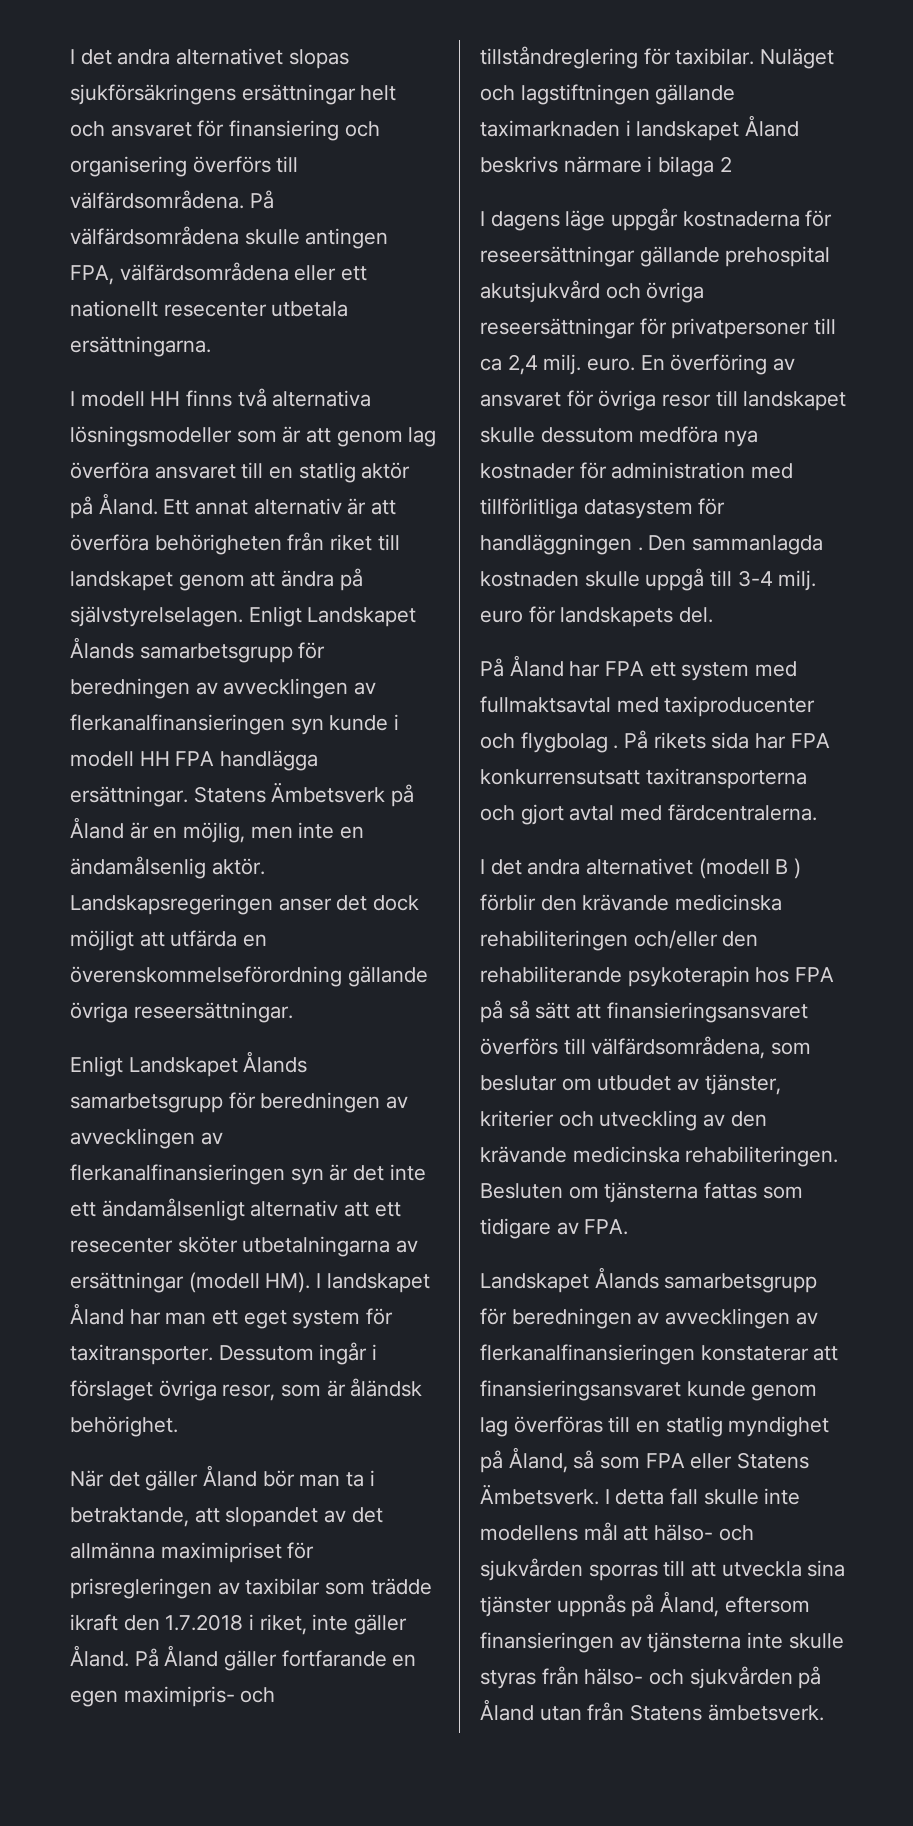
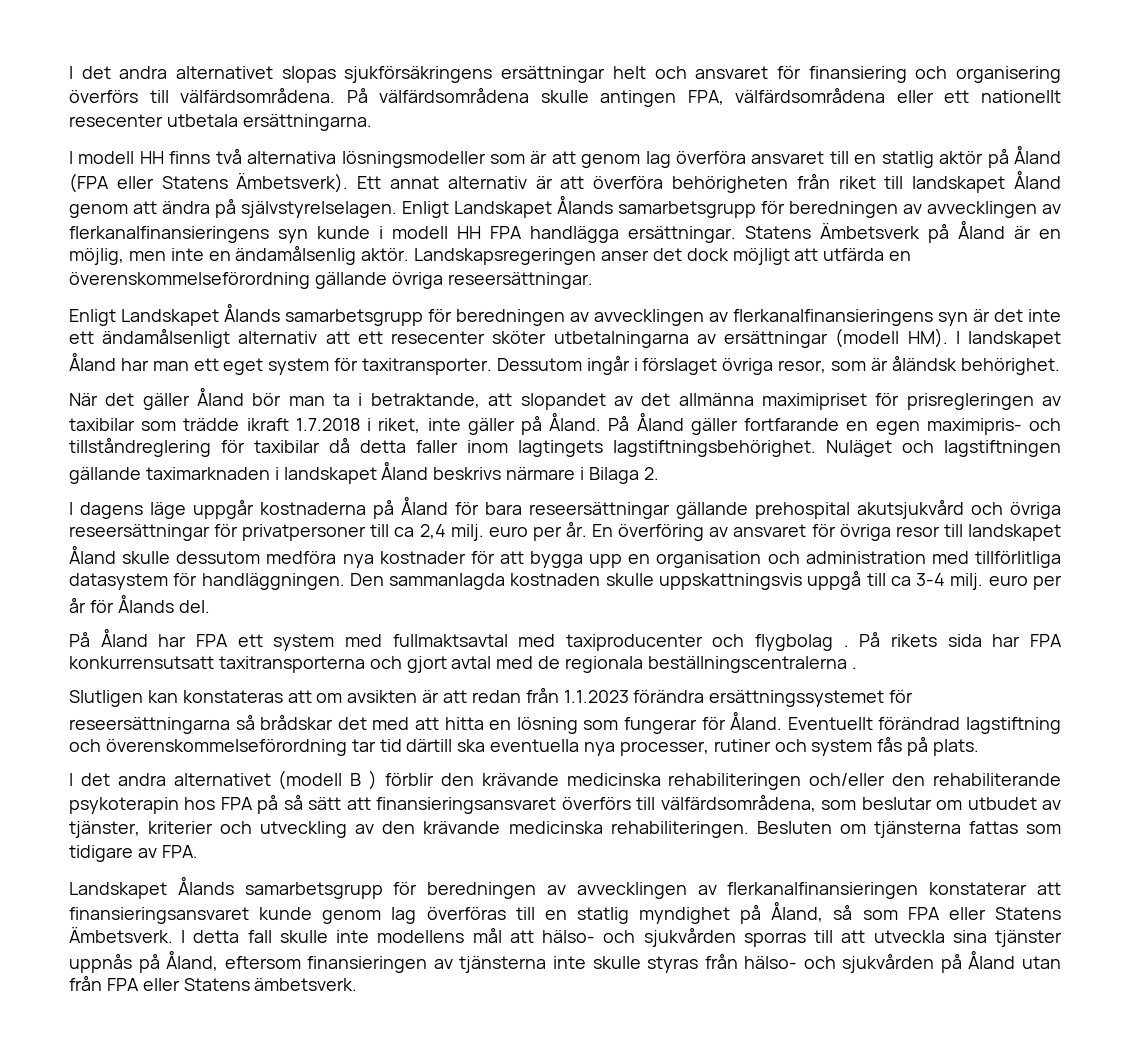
[98,493,158,515] Åland. -> [1014,145,1061,164] [69,172,349,193] Åland (FPA eller Statens Ämbetsverk).
(173, 581) none -> [1013,170,1061,189] Åland
[70,714,285,735] flerkanalfinansieringen -> [69,226,269,243] flerkanalfinansieringens
[70,1164,285,1185] flerkanalfinansieringen -> [733,309,933,326] flerkanalfinansieringens
[123,1615,160,1631] den -> (289, 424) none
(408, 1624) none -> [521,415,542,435] på
[675,48,755,65] taxibilar. -> [254,437,816,457] taxibilar då detta faller inom lagtingets lagstiftningsbehörighet.
[658,156,732,177] bilaga 2 -> [588,467,659,484] Bilaga 2.
[805,210,833,227] för -> [373,496,522,519] på Åland för bara
[587,358,636,371] euro. -> [488,521,587,541] euro per år.
(847, 401) none -> [69,545,116,564] Åland
(607, 470) none -> [499,551,800,568] att bygga upp en organisation och
[480,534,643,555] handläggningen . -> [201,573,345,590] handläggningen.
(640, 579) none -> [659,573,802,590] uppskattningsvis
(733, 578) none -> [890,576,911,586] ca
[528,606,674,627] för landskapets -> [1033,575,1063,590] [69,594,174,613] per år för Ålands
[667,804,817,821] färdcentralerna. -> [538,656,857,673] [69,687,914,707] [69,711,1062,734] [69,736,980,756] de regionala beställningscentralerna . // Slutligen kan konstateras att om avsikten är att redan från 1.1.2023 förändra ersättningssystemet för reseersättningarna så brådskar det med att hitta en lösning som fungerar för Åland. Eventuellt förändrad lagstiftning och överenskommelseförordning tar tid därtill ska eventuella nya processer, rutiner och system fås på plats.
(625, 1711) none -> [106,978,180,991] FPA eller

